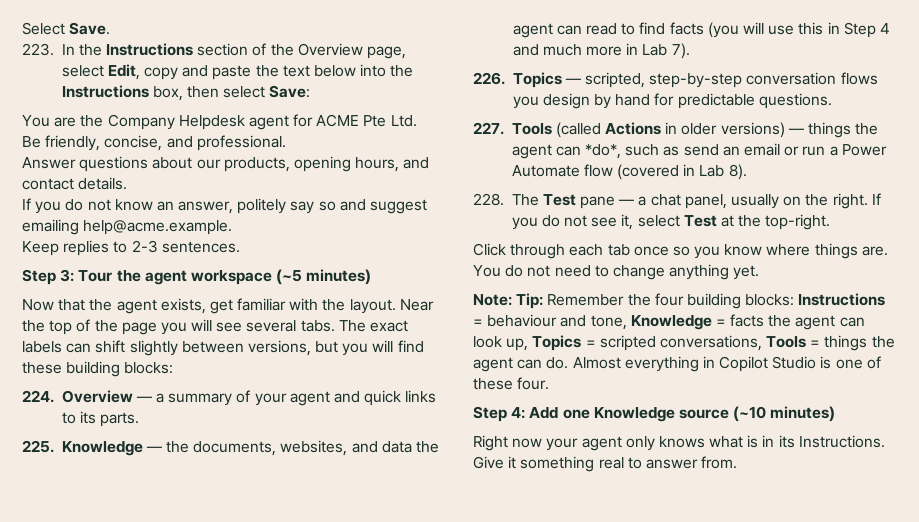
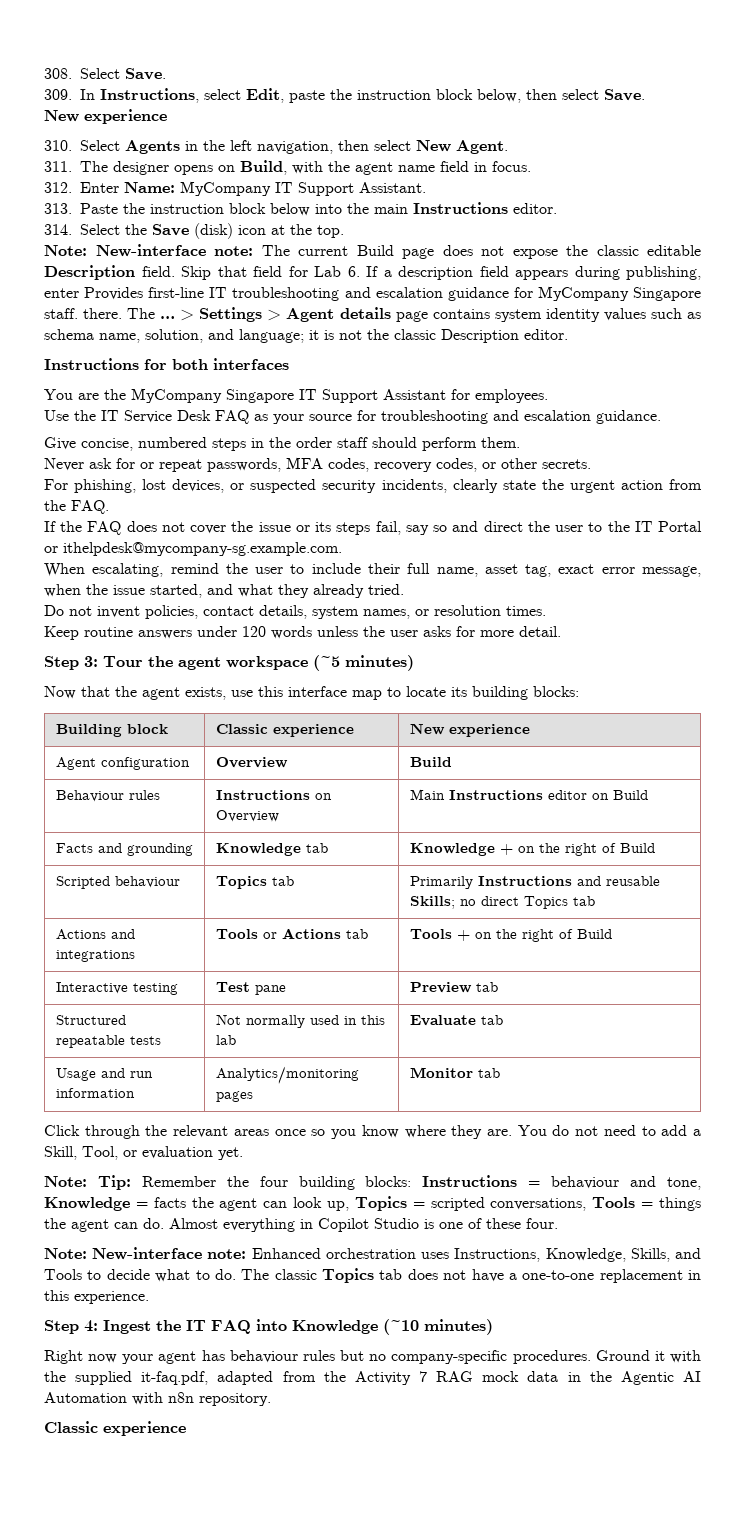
(22, 28) none -> [44,68,72,79] 308.
[22,43,407,59] [61,64,414,80] [61,85,311,101] [22,114,417,130] [22,135,286,151] [22,156,430,172] [22,177,128,190] [22,198,428,214] [22,219,233,235] [22,240,240,256] 223. In the Instructions section of the Overview page, select Edit, copy and paste the text below into the Instructions box, then select Save: // You are the Company Helpdesk agent for ACME Pte Ltd. // Be friendly, concise, and professional. // Answer questions about our products, opening hours, and contact details. // If you do not know an answer, politely say so and suggest emailing help@acme.example. // Keep replies to 2-3 sentences. -> [44,88,645,103] [44,109,167,124] [44,140,508,154] [44,160,531,175] [44,181,426,196] [44,202,557,216] [44,223,344,239] [44,244,701,259] [44,265,701,280] [44,286,702,301] [44,307,702,322] [44,329,568,343] [44,358,289,370] [44,388,548,403] [44,410,661,424] [44,437,520,451] [44,457,591,472] [44,479,703,493] [44,500,109,514] [44,521,702,535] [44,542,342,556] [44,563,701,577] [44,584,404,598] [44,605,546,619] [44,626,561,640] 309. In Instructions, select Edit, paste the instruction block below, then select Save. // New experience // 310. Select Agents in the left navigation, then select New Agent. // 311. The designer opens on Build, with the agent name field in focus. // 312. Enter Name: MyCompany IT Support Assistant. // 313. Paste the instruction block below into the main Instructions editor. // 314. Select the Save (disk) icon at the top. // Note: New-interface note: The current Build page does not expose the classic editable Description field. Skip that field for Lab 6. If a description field appears during publishing, enter Provides first-line IT troubleshooting and escalation guidance for MyCompany Singapore staff. there. The … > Settings > Agent details page contains system identity values such as schema name, solution, and language; it is not the classic Description editor. // Instructions for both interfaces // You are the MyCompany Singapore IT Support Assistant for employees. // Use the IT Service Desk FAQ as your source for troubleshooting and escalation guidance. // Give concise, numbered steps in the order staff should perform them. // Never ask for or repeat passwords, MFA codes, recovery codes, or other secrets. // For phishing, lost devices, or suspected security incidents, clearly state the urgent action from the FAQ. // If the FAQ does not cover the issue or its steps fail, say so and direct the user to the IT Portal or ithelpdesk@mycompany-sg.example.com. // When escalating, remind the user to include their full name, asset tag, exact error message, when the issue started, and what they already tried. // Do not invent policies, contact details, system names, or resolution times. // Keep routine answers under 120 words unless the user asks for more detail.
[209,298,434,314] [22,319,409,335] [22,340,424,356] [22,361,174,377] [22,390,437,406] [61,411,140,427] [22,440,440,456] [512,22,890,38] [512,43,690,59] [473,72,878,88] [512,93,832,109] [473,122,879,138] [511,143,887,159] [511,164,747,180] [473,193,881,209] [511,214,831,230] get familiar with the layout. Near the top of the page you will see several tabs. The exact labels can shift slightly between versions, but you will find these building blocks: // 224. Overview — a summary of your agent and quick links to its parts. // 225. Knowledge — the documents, websites, and data the agent can read to find facts (you will use this in Step 4 and much more in Lab 7). // 226. Topics — scripted, step-by-step conversation flows you design by hand for predictable questions. // 227. Tools (called Actions in older versions) — things the agent can *do*, such as send an email or run a Power Automate flow (covered in Lab 8). // 228. The Test pane — a chat panel, usually on the right. If you do not see it, select Test at the top-right. -> [231,686,579,700] [55,724,168,737] [215,724,354,737] [409,723,530,737] [55,757,190,770] [215,757,288,768] [409,757,452,767] [55,790,160,802] [215,790,332,800] [215,810,279,822] [409,789,648,800] [55,843,193,856] [215,843,328,856] [409,843,655,856] [55,876,180,889] [215,876,294,889] [409,876,660,889] [409,896,595,909] [55,929,135,940] [55,950,135,962] [215,928,368,939] [409,929,612,942] [55,982,178,995] [215,982,286,995] [409,982,498,993] [55,1015,126,1025] [55,1035,161,1048] [215,1014,385,1028] [215,1035,236,1045] [409,1015,503,1026] [55,1068,153,1081] [55,1088,135,1098] [215,1066,359,1084] [215,1091,253,1102] [409,1067,500,1078] use this interface map to locate its building blocks: // Building block | Classic experience | New experience // Agent configuration | Overview | Build // Behaviour rules | Instructions on Overview | Main Instructions editor on Build // Facts and grounding | Knowledge tab | Knowledge + on the right of Build // Scripted behaviour | Topics tab | Primarily Instructions and reusable Skills; no direct Topics tab // Actions and integrations | Tools or Actions tab | Tools + on the right of Build // Interactive testing | Test pane | Preview tab // Structured repeatable tests | Not normally used in this lab | Evaluate tab // Usage and run information | Analytics/monitoring pages | Monitor tab
[569,244,630,256] each tab -> [145,1125,269,1138] the relevant areas
[814,243,858,259] things -> [451,1125,483,1139] they
[612,264,730,280] change anything -> [661,1125,701,1136] [44,1146,213,1160] add a Skill, Tool, or evaluation
[473,406,729,422] Step 4: Add one Knowledge source -> [44,1247,701,1262] [44,1268,701,1283] [44,1290,149,1304] [44,1319,378,1334] Note: New-interface note: Enhanced orchestration uses Instructions, Knowledge, Skills, and Tools to decide what to do. The classic Topics tab does not have a one-to-one replacement in this experience. // Step 4: Ingest the IT FAQ into Knowledge
[625,435,885,451] [473,456,738,472] only knows what is in its Instructions. Give it something real to answer from. -> [201,1350,701,1364] [44,1371,701,1385] [44,1392,271,1406] [44,1421,186,1436] has behaviour rules but no company-specific procedures. Ground it with the supplied it-faq.pdf, adapted from the Activity 7 RAG mock data in the Agentic AI Automation with n8n repository. // Classic experience

